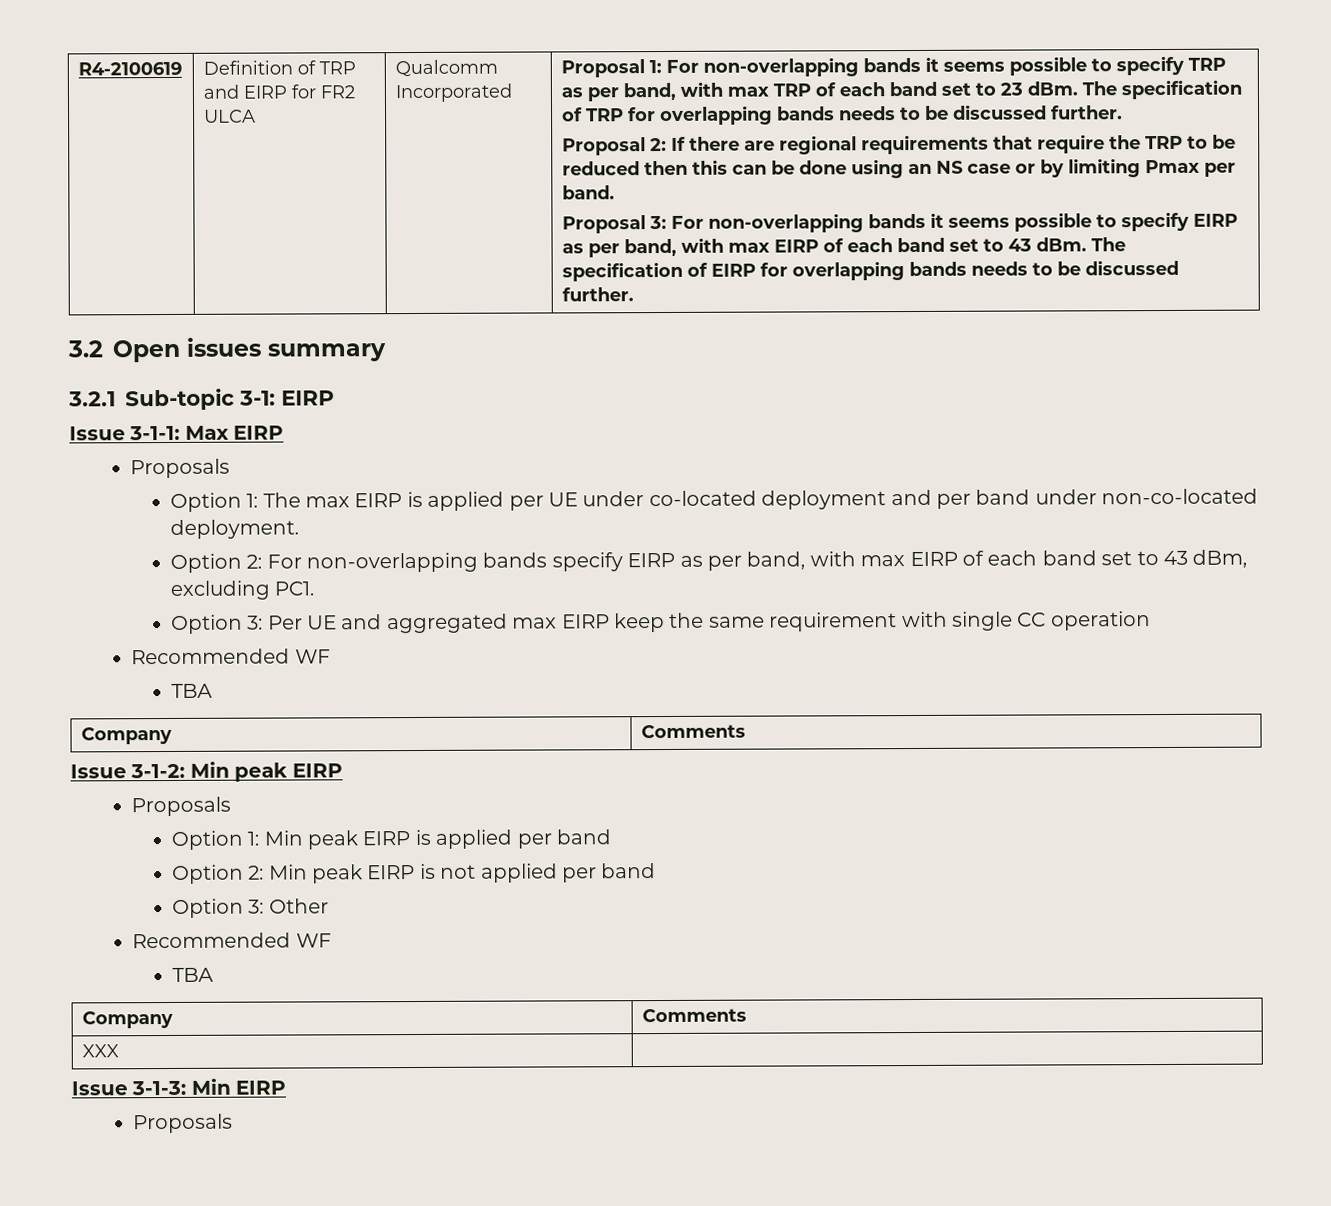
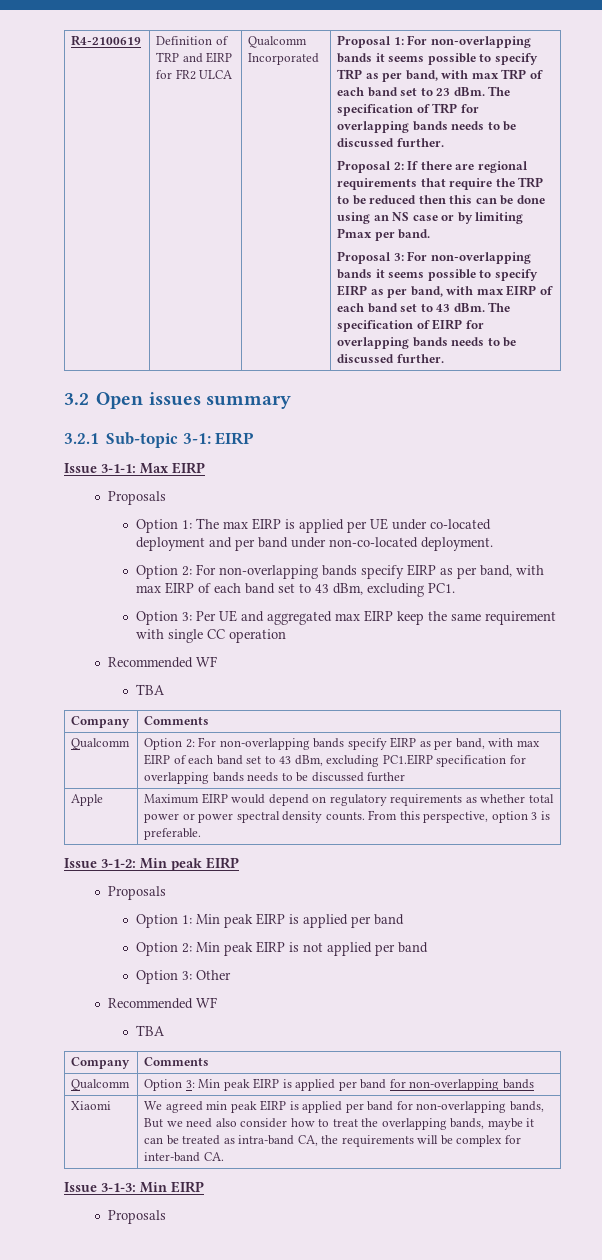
(746, 731) none -> [71,738,131,750] [144,737,540,750] [144,754,526,767] [144,772,406,784] [71,794,104,806] [144,793,554,806] [144,810,550,823] [144,828,202,840] // Qualcomm | Option 2: For non-overlapping bands specify EIRP as per band, with max EIRP of each band set to 43 dBm, excluding PC1.EIRP specification for overlapping bands needs to be discussed further // Apple | Maximum EIRP would depend on regulatory requirements as whether total power or power spectral density counts. From this perspective, option 3 is preferable.
[81,1044,119,1058] XXX | -> [71,1079,131,1091] [144,1078,534,1091] [71,1101,112,1110] [144,1100,544,1113] [144,1118,535,1130] [144,1135,521,1147] [144,1152,224,1162] Qualcomm | Option 3: Min peak EIRP is applied per band for non-overlapping bands // Xiaomi | We agreed min peak EIRP is applied per band for non-overlapping bands, But we need also consider how to treat the overlapping bands, maybe it can be treated as intra-band CA, the requirements will be complex for inter-band CA.

